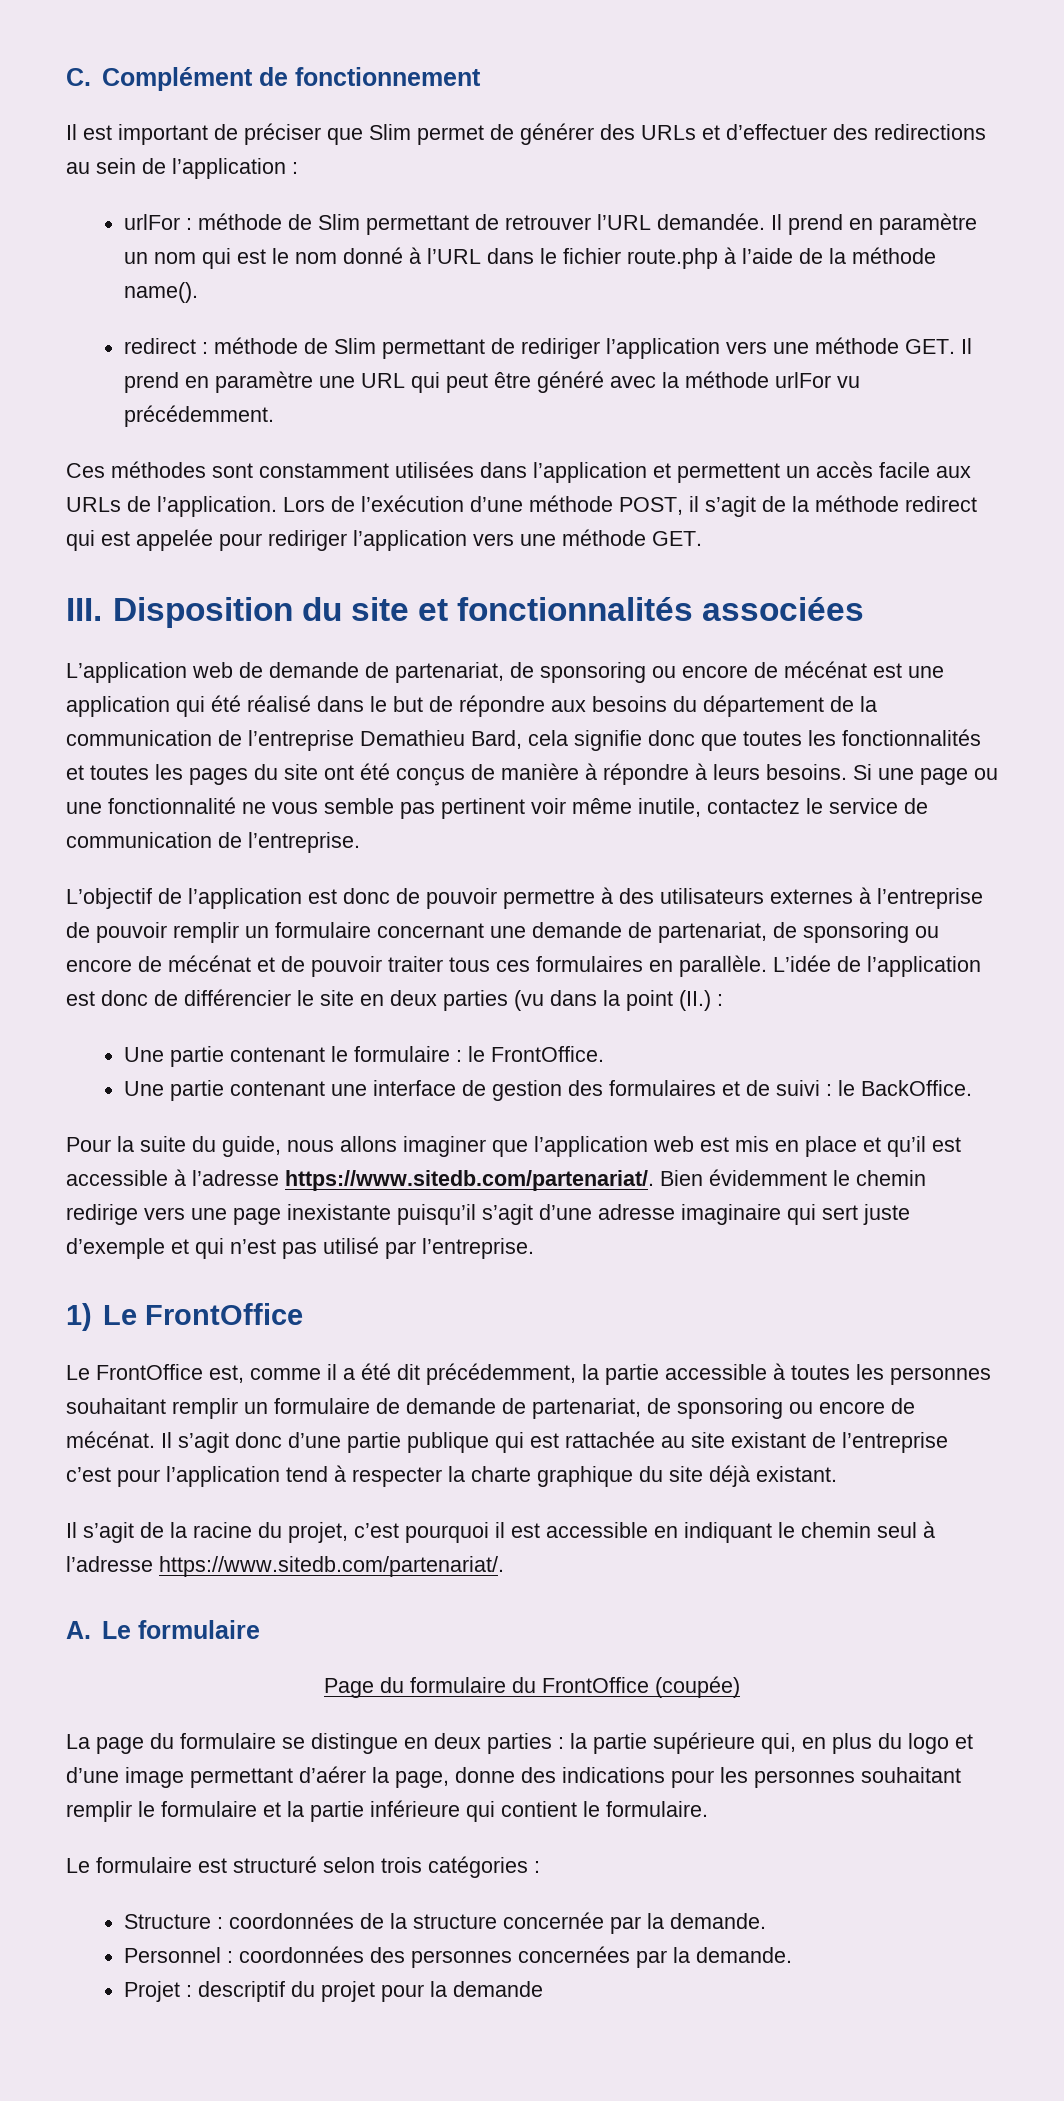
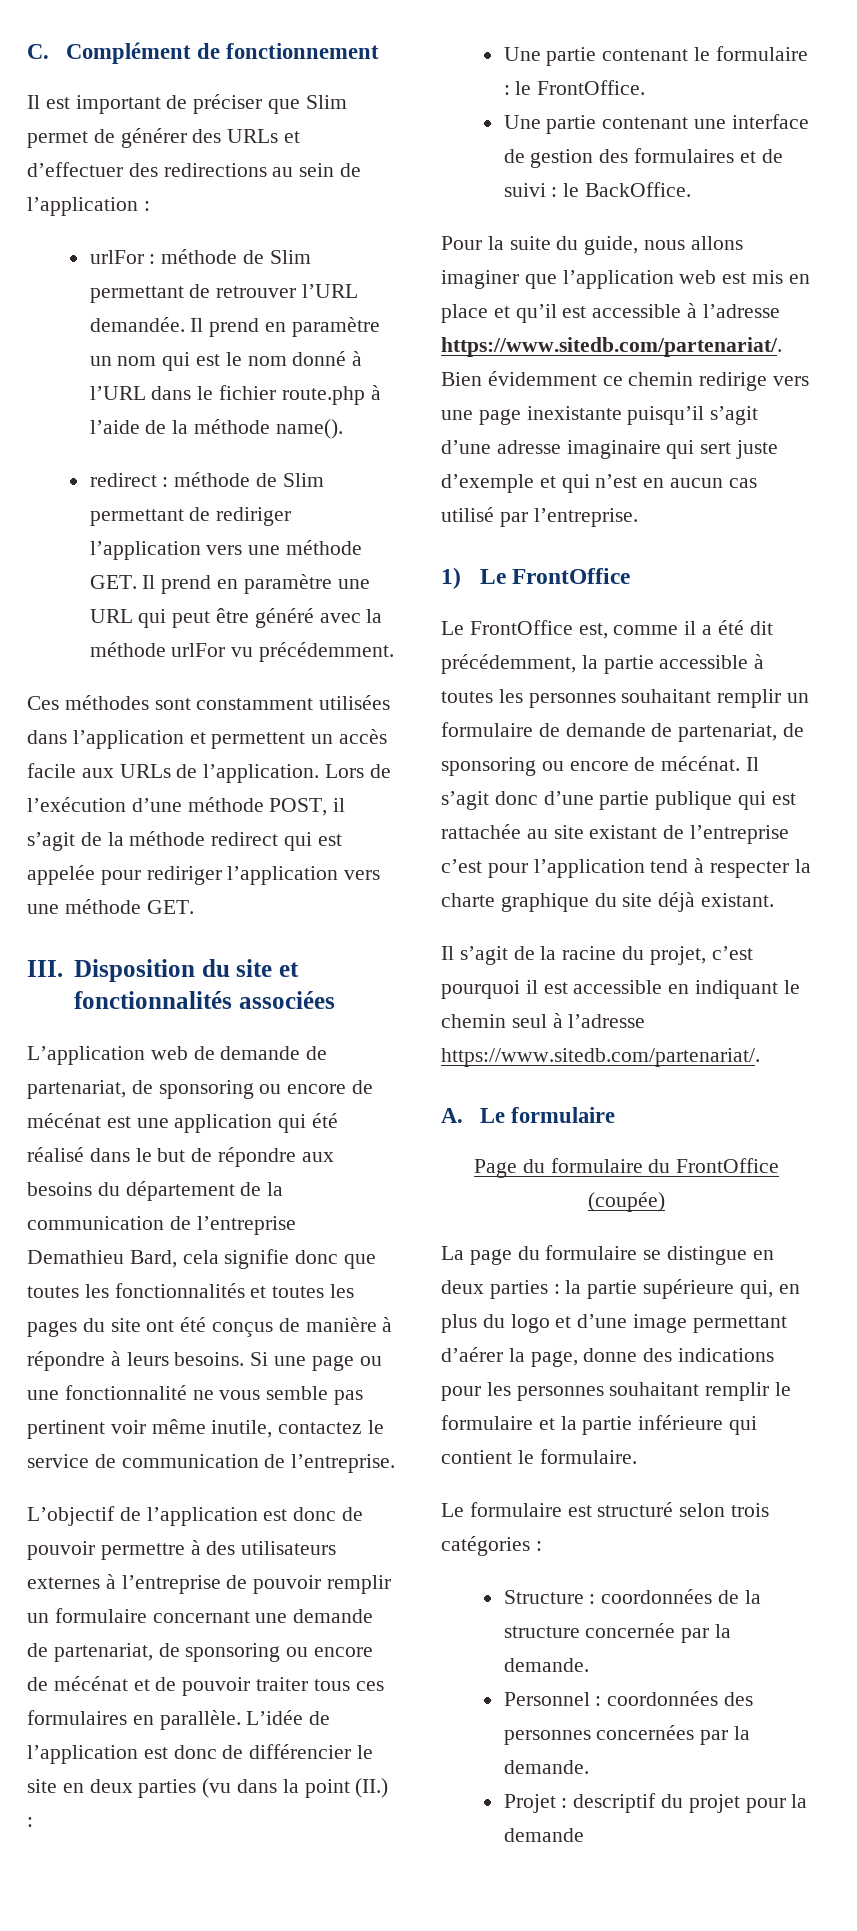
[833,1170,850,1186] le -> [602,376,623,386] ce
[282,1242,317,1259] pas -> [643,478,757,488] en aucun cas

